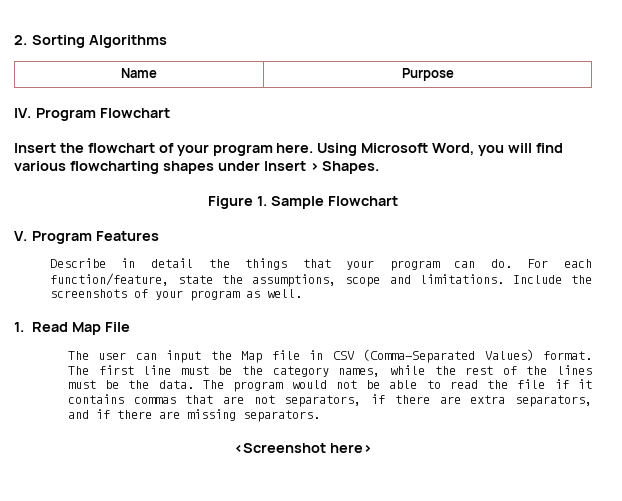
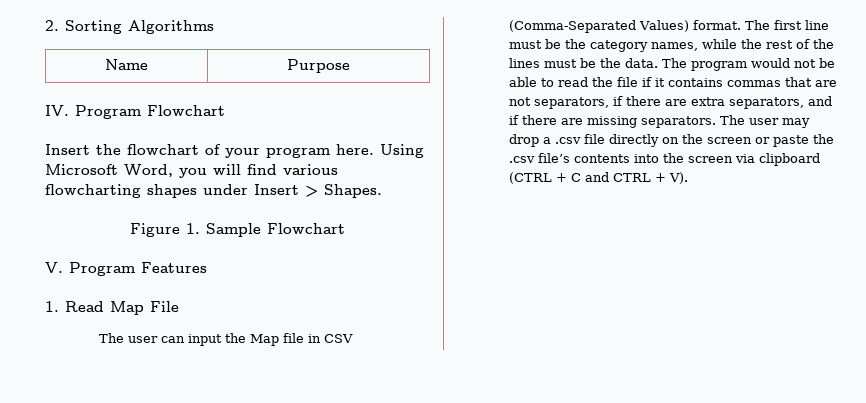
[49,258,592,271] [49,273,592,287] [49,289,302,301] // Describe in detail the things that your program can do. For each function/feature, state the assumptions, scope and limitations. Include the screenshots of your program as well. -> (208, 267) none
[234,443,372,453] // <Screenshot here> -> [719,115,810,128] [508,134,834,147] [508,153,820,166] [508,172,688,184] The user may drop a .csv file directly on the screen or paste the .csv file’s contents into the screen via clipboard (CTRL + C and CTRL + V).

